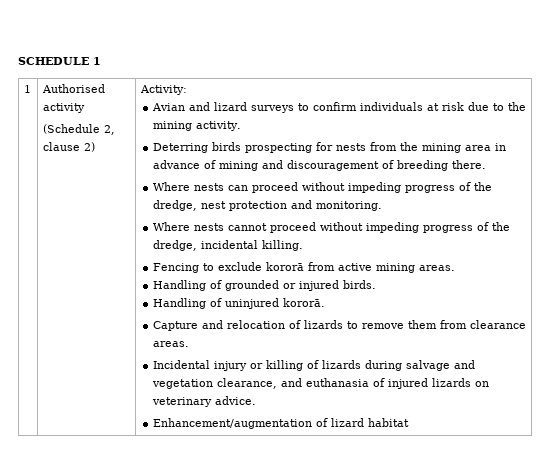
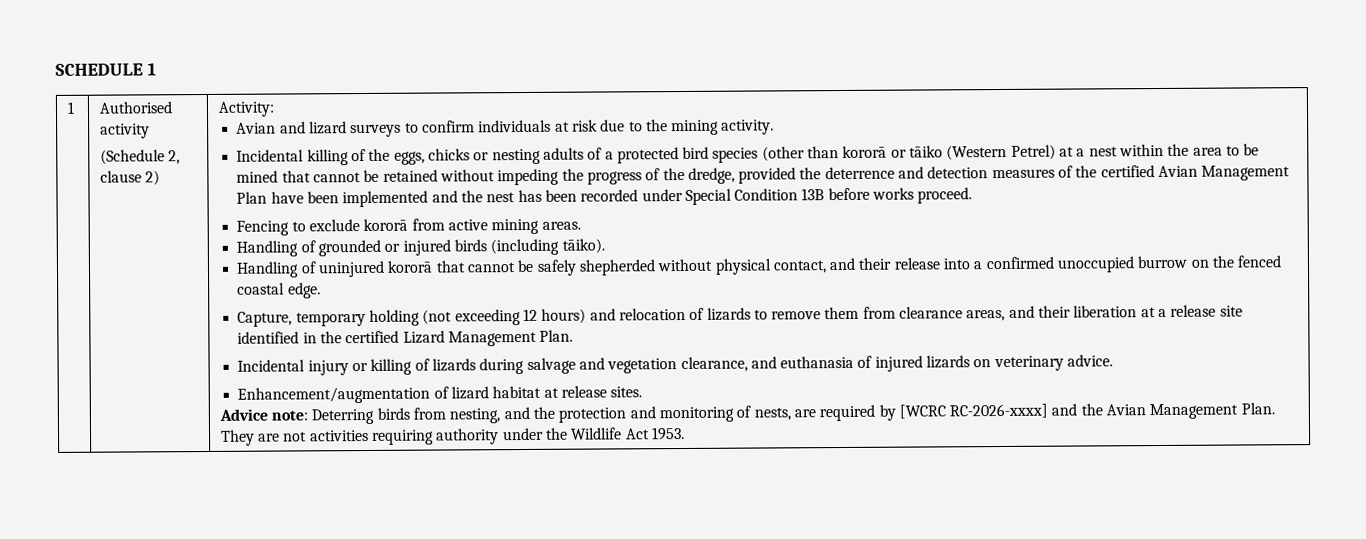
[152,142,506,153] [152,160,486,171] [152,182,492,193] [152,200,382,211] [152,222,510,233] [152,240,303,251] Deterring birds prospecting for nests from the mining area in advance of mining and discouragement of breeding there. // Where nests can proceed without impeding progress of the dredge, nest protection and monitoring. // Where nests cannot proceed without impeding progress of the dredge, incidental killing. -> [236,143,1260,166] [236,165,1291,186] [236,187,973,208] Incidental killing of the eggs, chicks or nesting adults of a protected bird species (other than kororā or tāiko (Western Petrel) at a nest within the area to be mined that cannot be retained without impeding the progress of the dredge, provided the deterrence and detection measures of the certified Avian Management Plan have been implemented and the nest has been recorded under Special Condition 13B before works proceed.
[342,280,376,289] birds. -> [453,238,605,256] birds (including tāiko).
[282,298,325,307] [152,321,198,331] kororā. // Capture -> [387,255,1282,276] [237,282,321,299] [237,308,587,327] kororā that cannot be safely shepherded without physical contact, and their release into a confirmed unoccupied burrow on the fenced coastal edge. // Capture, temporary holding (not exceeding 12 hours)
[152,341,189,347] areas. -> [966,304,1243,322] [237,329,574,347] areas, and their liberation at a release site identified in the certified Lizard Management Plan.
(409, 422) none -> [543,385,643,398] [218,402,1275,425] [219,426,685,446] at release sites. // Advice note: Deterring birds from nesting, and the protection and monitoring of nests, are required by [WCRC RC-2026-xxxx] and the Avian Management Plan. They are not activities requiring authority under the Wildlife Act 1953.

